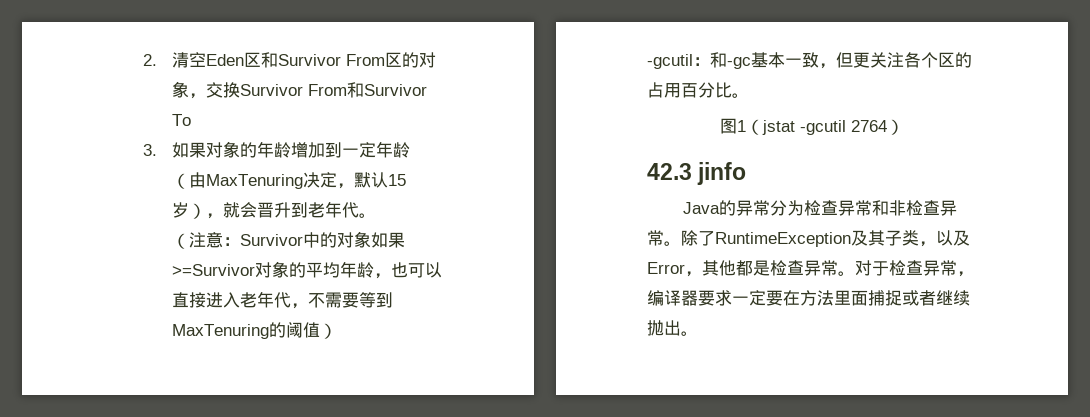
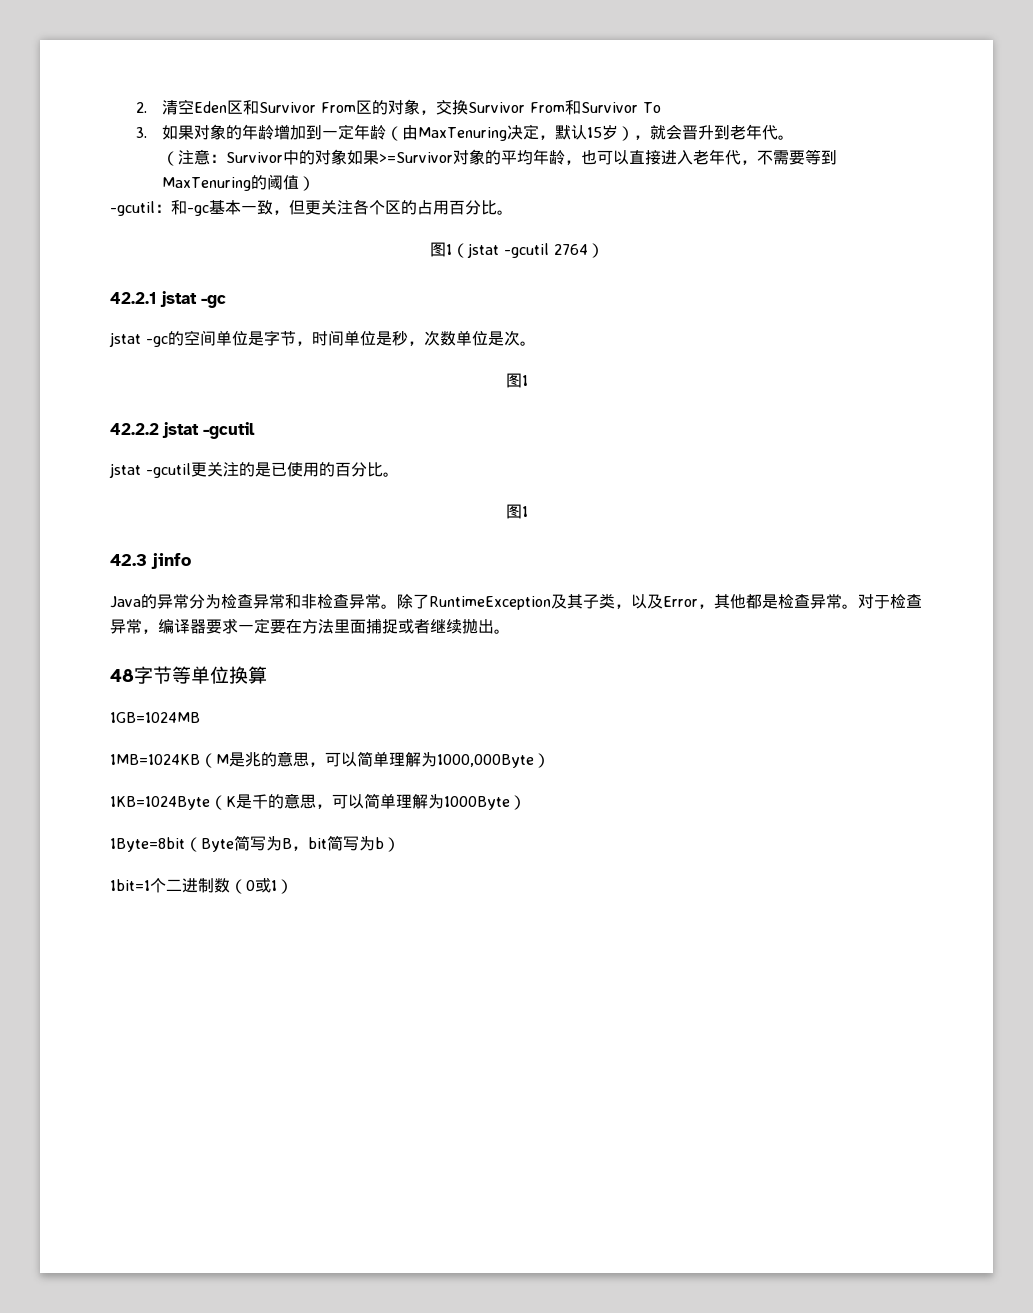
(904, 127) none -> [110,291,226,308] [109,330,536,347] [505,373,528,388] [110,422,255,439] [109,462,399,478] [505,504,528,519] // 42.2.1 jstat -gc // jstat -gc的空间单位是字节，时间单位是秒，次数单位是次。 // 图1 // 42.2.2 jstat -gcutil // jstat -gcutil更关注的是已使用的百分比。 // 图1
(698, 333) none -> [110,666,267,684] [110,712,200,723] [110,751,550,768] [110,793,526,810] [110,835,400,852] [110,878,293,894] // 48字节等单位换算 // 1GB=1024MB // 1MB=1024KB（M是兆的意思，可以简单理解为1000,000Byte） // 1KB=1024Byte（K是千的意思，可以简单理解为1000Byte） // 1Byte=8bit（Byte简写为B，bit简写为b） // 1bit=1个二进制数（0或1）

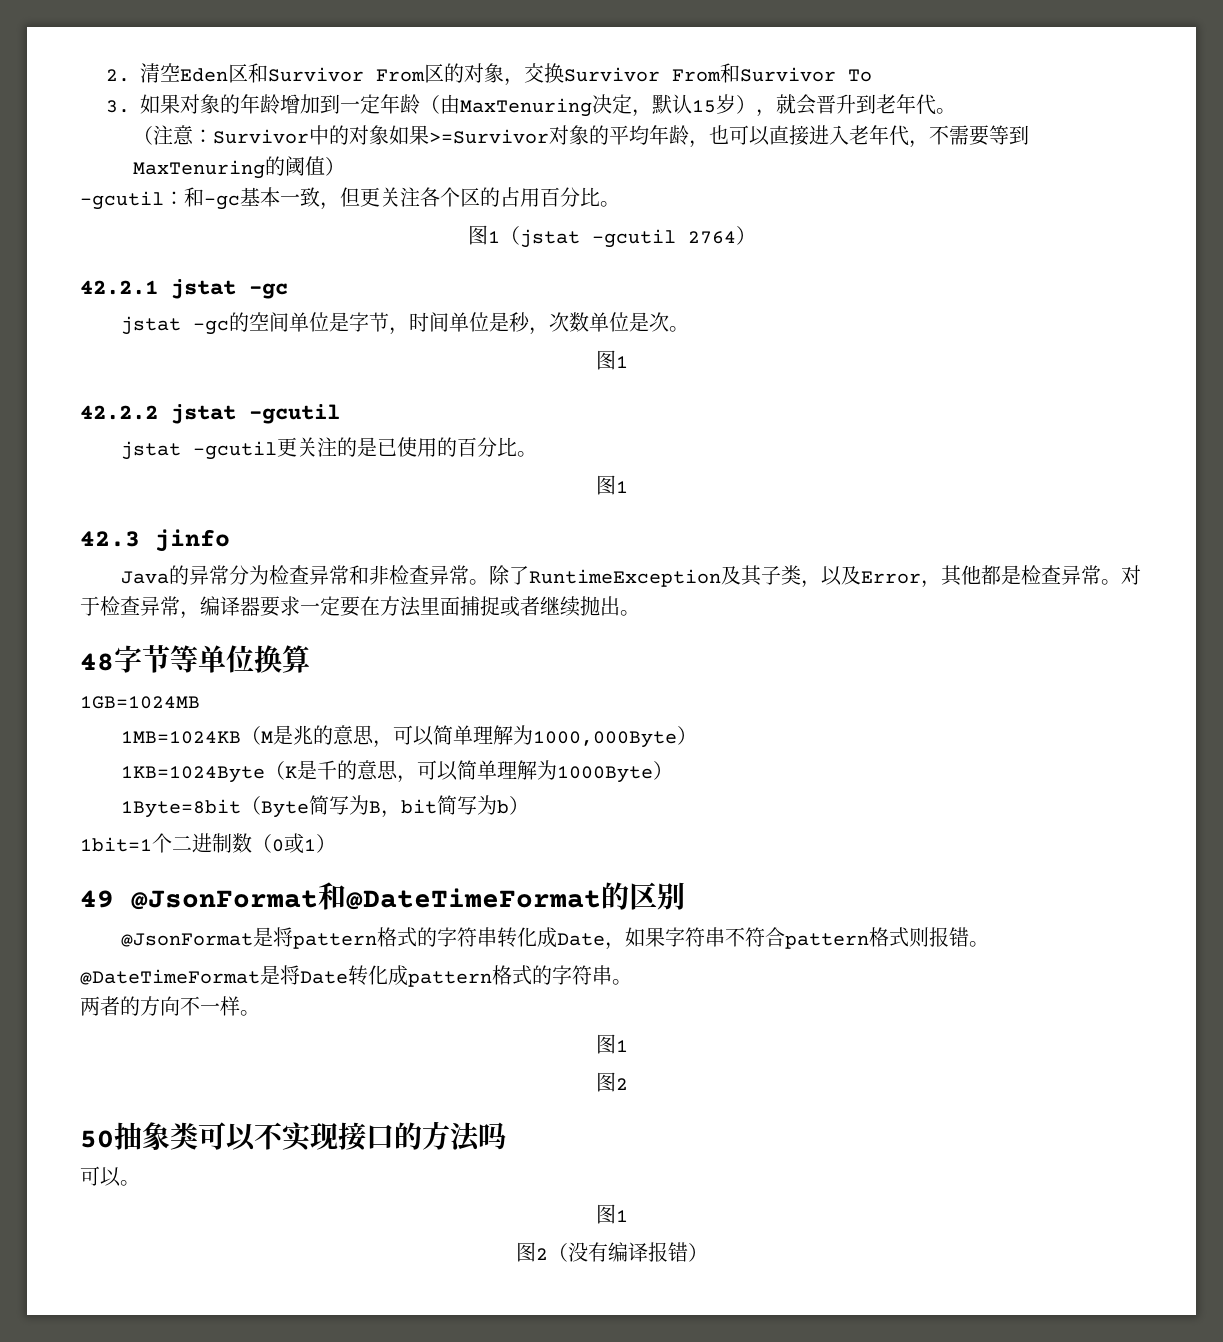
(293, 886) none -> [80,882,685,910] [121,927,990,950] [80,965,632,987] [80,996,260,1016] [595,1034,628,1054] [595,1072,628,1092] [80,1121,506,1152] [80,1166,140,1187] [595,1204,628,1224] [515,1242,708,1262] // 49 @JsonFormat和@DateTimeFormat的区别 // @JsonFormat是将pattern格式的字符串转化成Date，如果字符串不符合pattern格式则报错。 // @DateTimeFormat是将Date转化成pattern格式的字符串。 // 两者的方向不一样。 // 图1 // 图2 // 50抽象类可以不实现接口的方法吗 // 可以。 // 图1 // 图2（没有编译报错）

